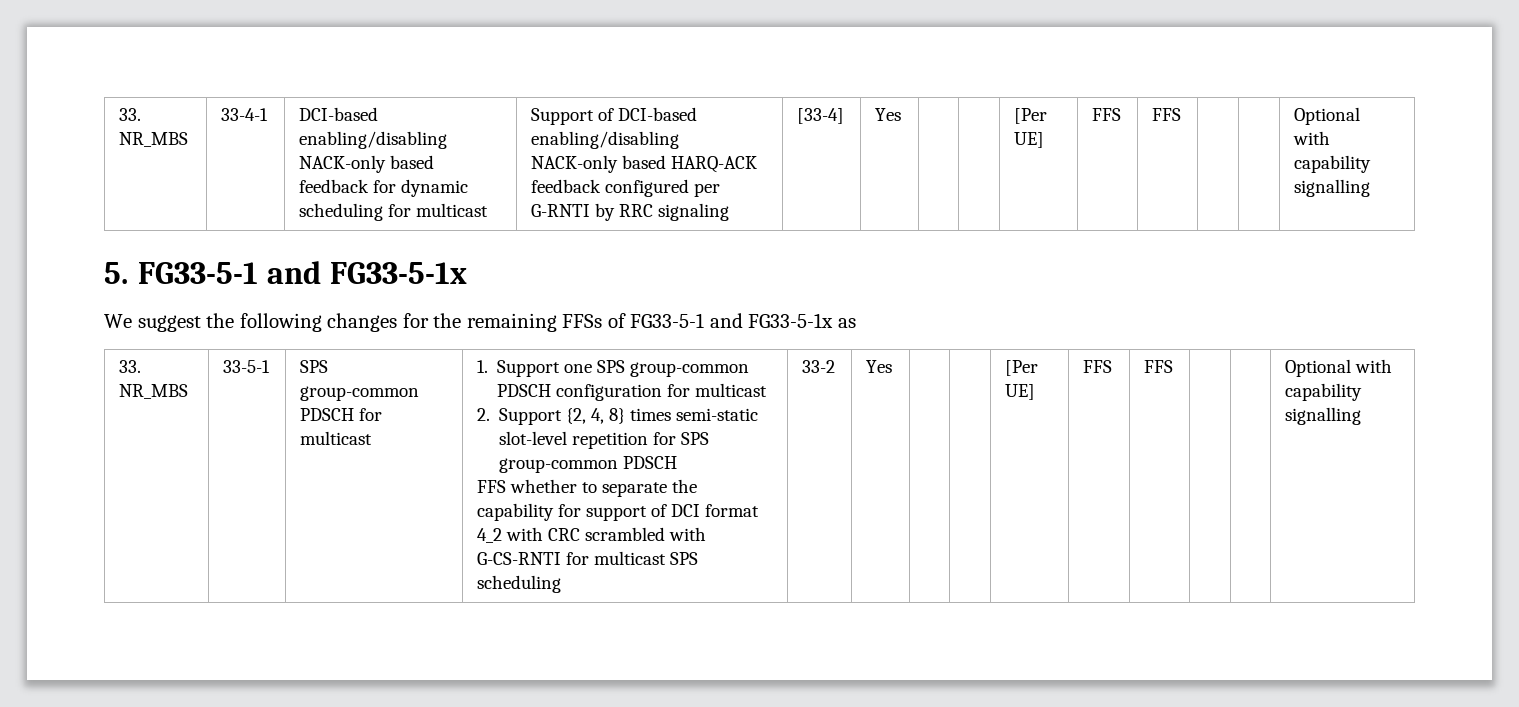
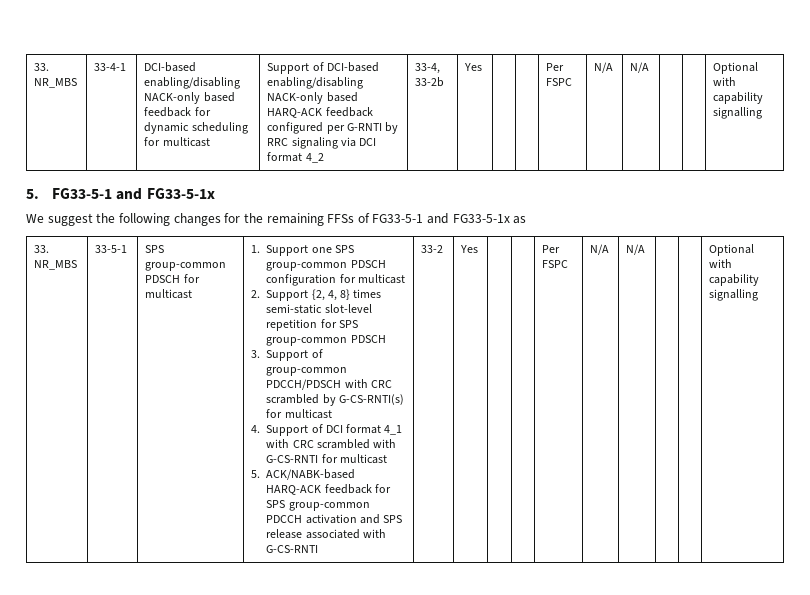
[797,108,845,124] [875,108,902,121] [1014,108,1048,124] [1014,132,1045,148] [1092,108,1122,121] [1152,108,1182,121] | [33-4] | Yes | | | [Per UE] | FFS | FFS -> [340,137,376,147] [267,152,324,163] [415,63,441,74] [415,77,445,87] [464,63,483,71] [546,63,565,71] [546,78,573,86] [594,62,614,73] [630,62,650,73] via DCI format 4_2 | 33-4, 33-2b | Yes | | | Per FSPC | N/A | N/A
[477,479,698,497] [477,503,648,521] FFS whether to separate the capability for support -> [251,349,323,361] [266,367,348,376] [266,379,392,390] [266,394,404,406] [266,409,332,419] [251,425,309,436] 3. Support of group-common PDCCH/PDSCH with CRC scrambled by G-CS-RNTI(s) for multicast // 4. Support
[477,528,503,543] 4_2 -> [384,425,403,435] 4_1
[670,552,699,565] [477,575,562,593] [802,360,836,373] [866,360,893,373] [1005,360,1039,376] [1005,384,1036,400] [1083,360,1113,373] [1144,360,1174,373] SPS scheduling | 33-2 | Yes | | | [Per UE] | FFS | FFS -> [251,469,356,480] [266,484,391,495] [266,500,370,511] [266,514,402,524] [266,529,386,539] [266,545,319,553] [421,245,444,253] [460,245,479,253] [542,245,561,253] [542,260,569,268] [590,244,610,255] [626,244,646,255] // 5. ACK/NABK-based HARQ-ACK feedback for SPS group-common PDCCH activation and SPS release associated with G-CS-RNTI | 33-2 | Yes | | | Per FSPC | N/A | N/A

